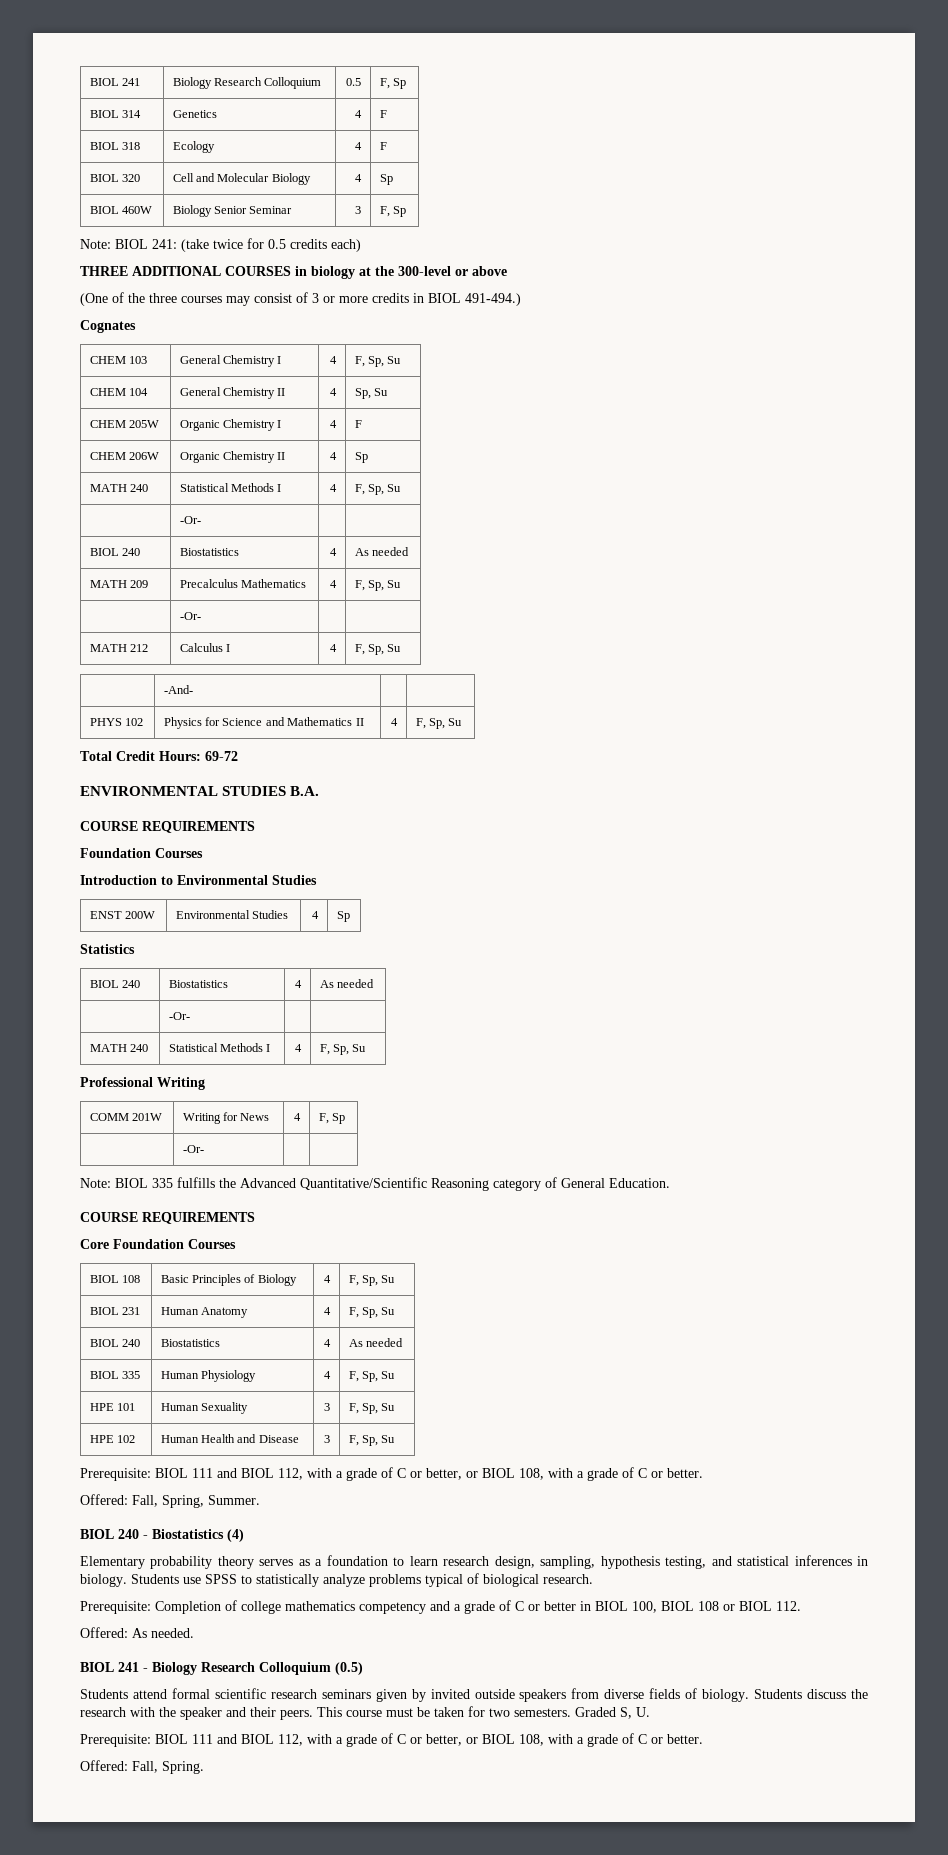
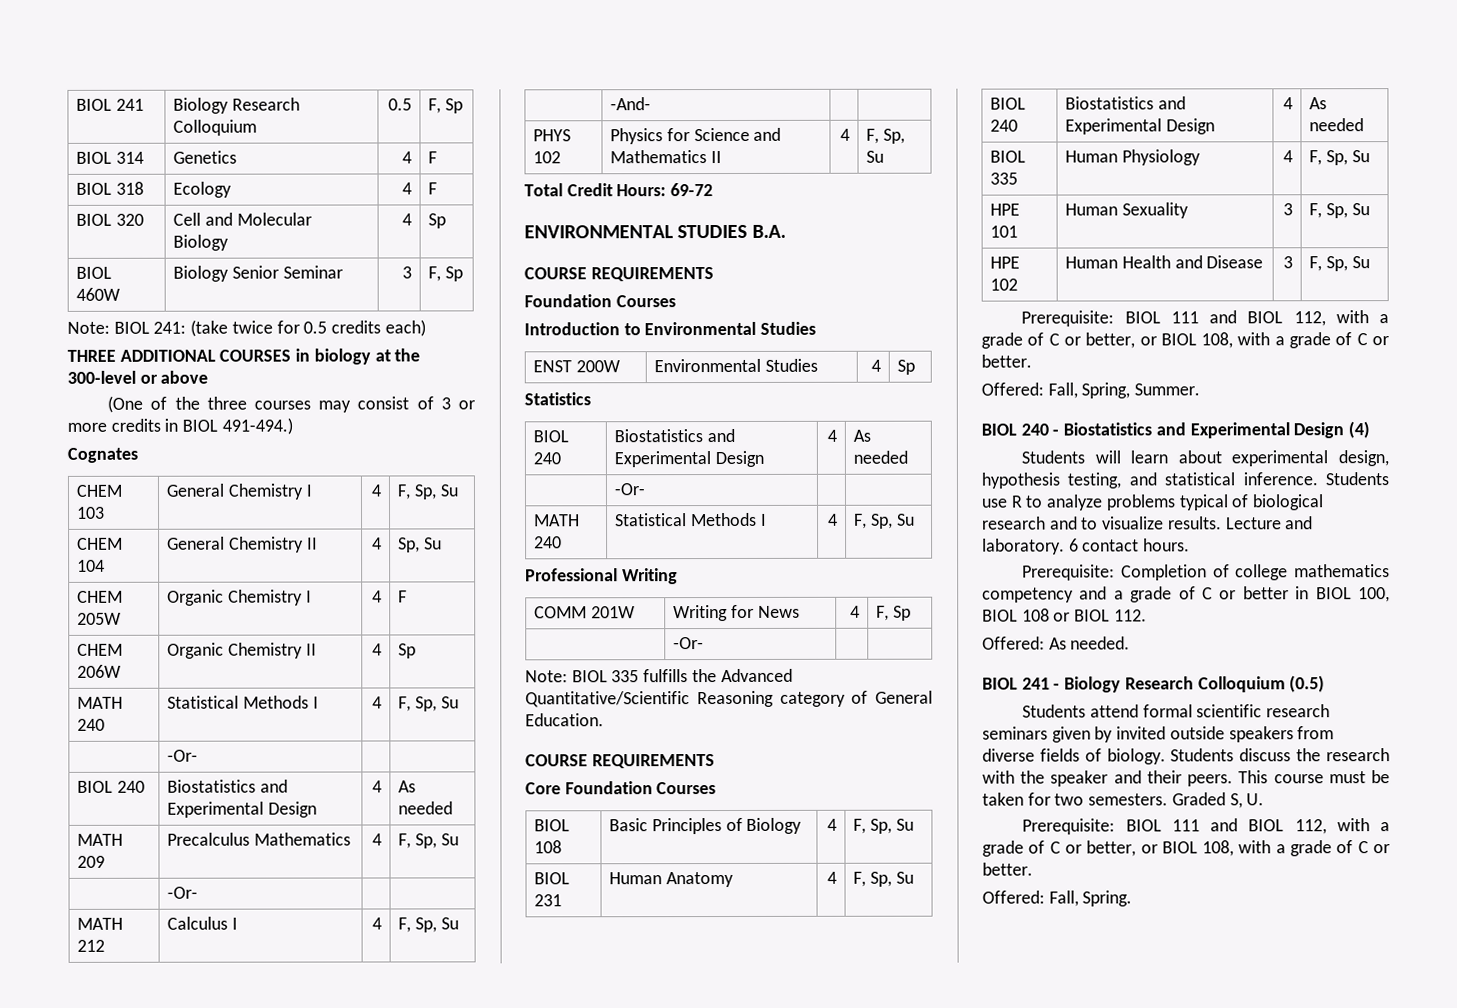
(239, 552) none -> [259,779,288,793] [167,801,317,818] and Experimental Design
(228, 984) none -> [706,428,735,443] [614,450,764,468] and Experimental Design
(220, 1343) none -> [1157,96,1186,110] [1065,118,1215,135] and Experimental Design
[227,1529,244,1542] [80,1555,869,1569] [80,1574,319,1587] (4) // Elementary probability theory serves as a foundation to learn research design, sampling, hypothesis testing, and statistical inferences in biology. Students use SPSS to statistically -> [1155,421,1371,439] [1021,450,1389,467] [981,472,1389,489] [981,495,1044,508] and Experimental Design (4) // Students will learn about experimental design, hypothesis testing, and statistical inference. Students use R to
[543,1574,593,1584] research. -> [982,516,1314,530] [982,538,1191,555] research and to visualize results. Lecture and laboratory. 6 contact hours.

